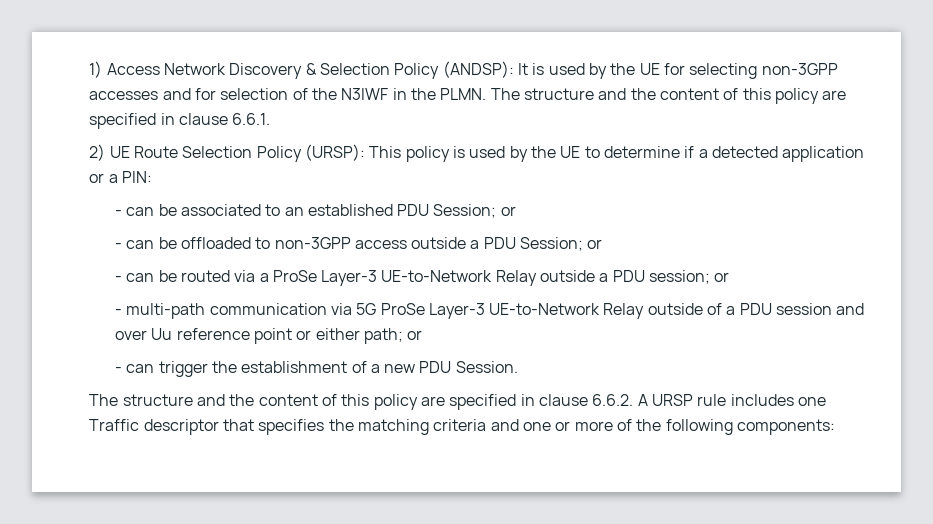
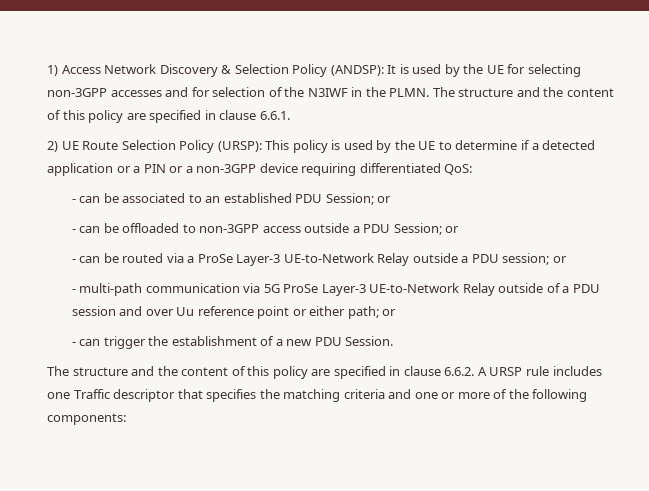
[122,171,153,183] PIN: -> [143,163,473,176] PIN or a non-3GPP device requiring differentiated QoS:

